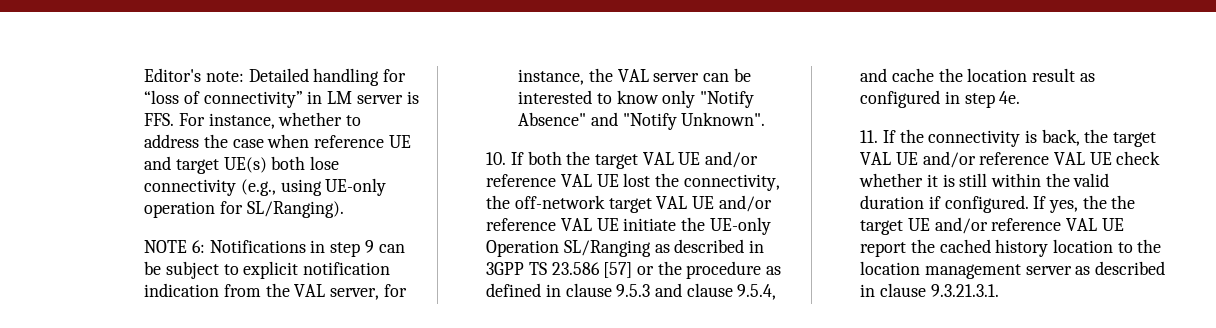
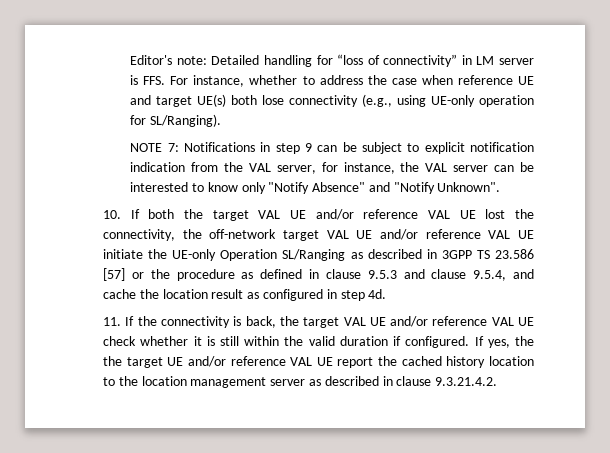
[191,240,205,253] 6: -> [167,143,179,152] 7:
[999,91,1021,104] 4e. -> [368,289,387,299] 4d.
[930,284,999,297] 9.3.21.3.1. -> [435,377,498,386] 9.3.21.4.2.

